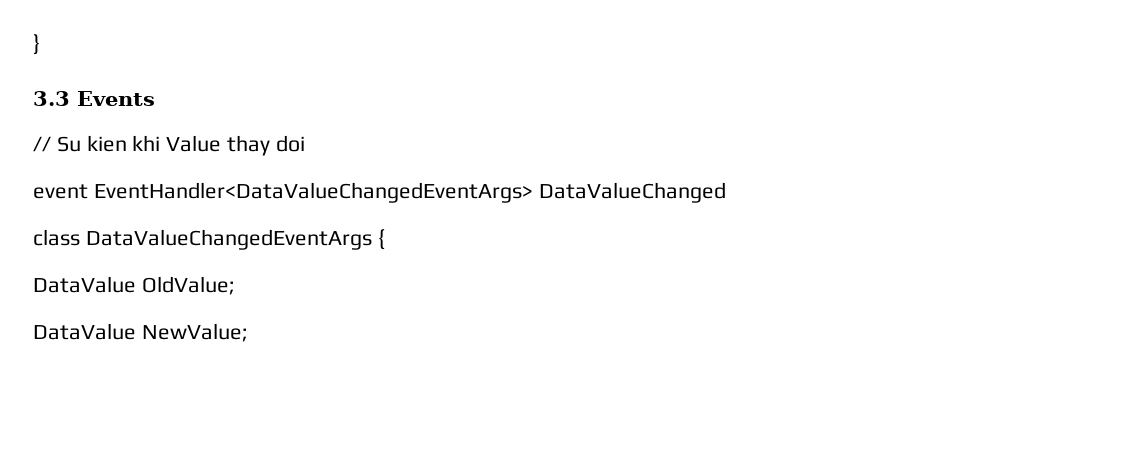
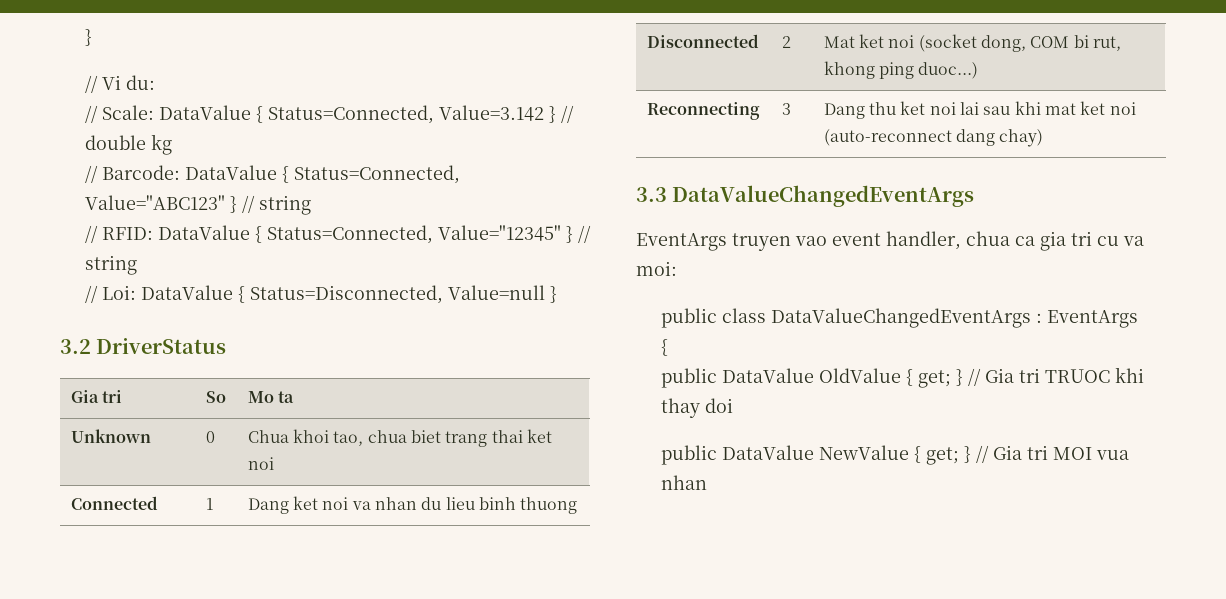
[33,34,40,55] [33,91,155,106] [33,135,305,156] [33,182,726,203] [33,229,385,250] [33,276,235,295] [33,323,248,342] } // 3.3 Events // // Su kien khi Value thay doi // event EventHandler<DataValueChangedEventArgs> DataValueChanged // class DataValueChangedEventArgs { // DataValue OldValue; // DataValue NewValue; -> [84,29,92,46] [84,75,155,93] [84,105,574,124] [84,134,172,155] [84,165,460,184] [84,195,311,215] [84,225,591,244] [84,255,137,275] [84,285,557,304] [60,338,227,354] [70,390,122,403] [205,391,226,403] [247,391,294,403] [70,429,151,443] [205,431,215,443] [247,429,552,447] [247,457,274,470] [70,496,158,510] [205,498,214,510] [247,496,578,514] [646,34,759,48] [781,36,791,48] [823,34,1121,52] [823,61,979,79] [646,102,760,120] [781,103,791,115] [823,101,1136,119] [823,129,1044,147] [636,185,975,207] [636,231,1144,251] [636,261,677,276] [660,308,1138,328] [660,339,668,356] [660,367,1144,388] [660,398,733,418] [660,445,1129,465] [660,475,707,490] } // // Vi du: // // Scale: DataValue { Status=Connected, Value=3.142 } // double kg // // Barcode: DataValue { Status=Connected, Value="ABC123" } // string // // RFID: DataValue { Status=Connected, Value="12345" } // string // // Loi: DataValue { Status=Disconnected, Value=null } // 3.2 DriverStatus // Gia tri | So | Mo ta // Unknown | 0 | Chua khoi tao, chua biet trang thai ket noi // Connected | 1 | Dang ket noi va nhan du lieu binh thuong // Disconnected | 2 | Mat ket noi (socket dong, COM bi rut, khong ping duoc...) // Reconnecting | 3 | Dang thu ket noi lai sau khi mat ket noi (auto-reconnect dang chay) // 3.3 DataValueChangedEventArgs // EventArgs truyen vao event handler, chua ca gia tri cu va moi: // public class DataValueChangedEventArgs : EventArgs // { // public DataValue OldValue { get; } // Gia tri TRUOC khi thay doi // public DataValue NewValue { get; } // Gia tri MOI vua nhan

